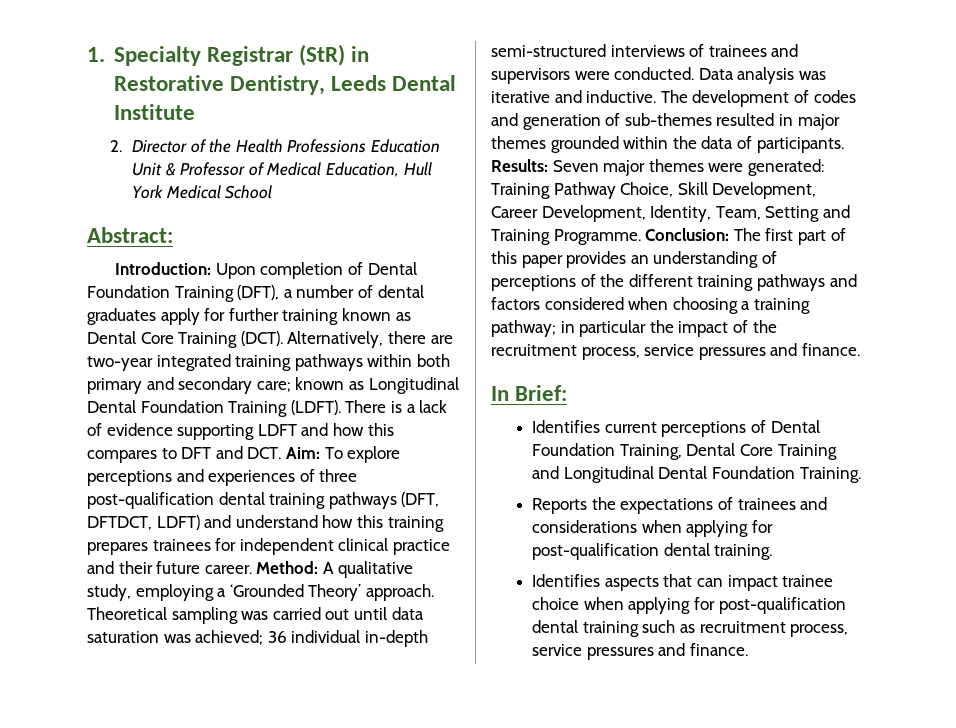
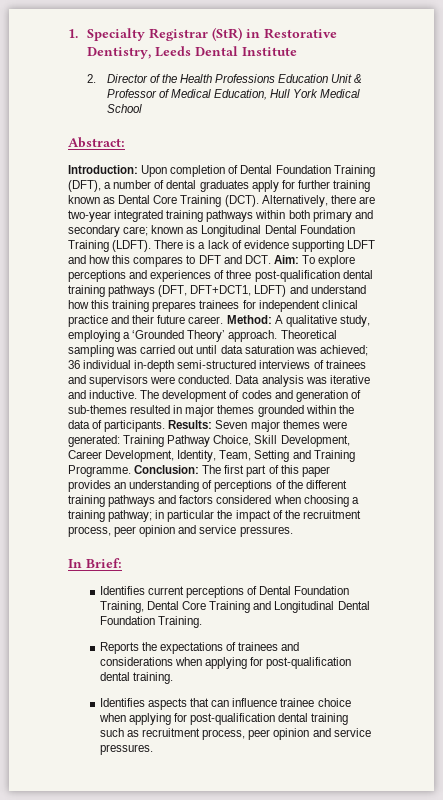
[87,516,152,530] DFTDCT, -> [190,285,252,296] DFT+DCT1,
[644,343,860,360] service pressures and finance. -> [114,525,293,537] peer opinion and service pressures.
[727,575,778,591] impact -> [232,698,278,707] influence
[532,643,748,660] service pressures and finance. -> [248,728,371,740] [99,744,153,755] peer opinion and service pressures.

